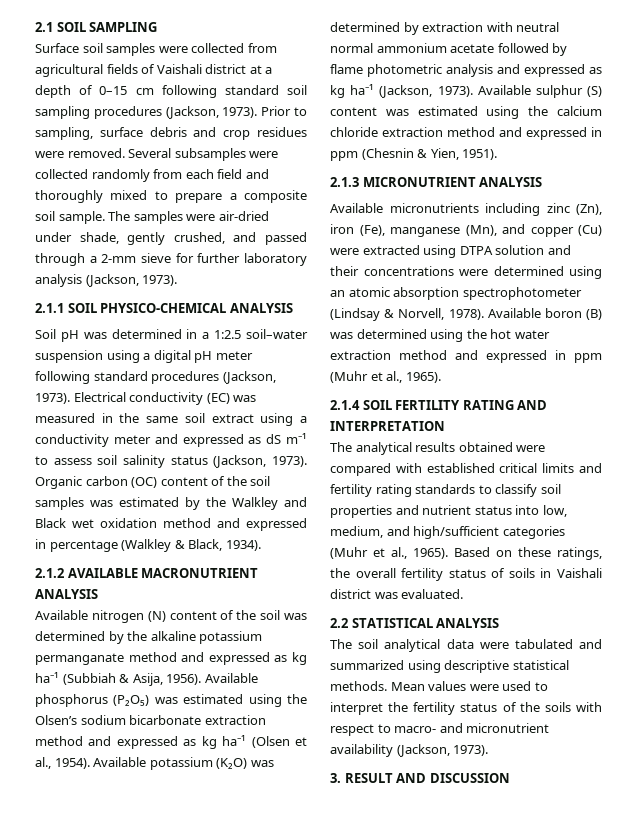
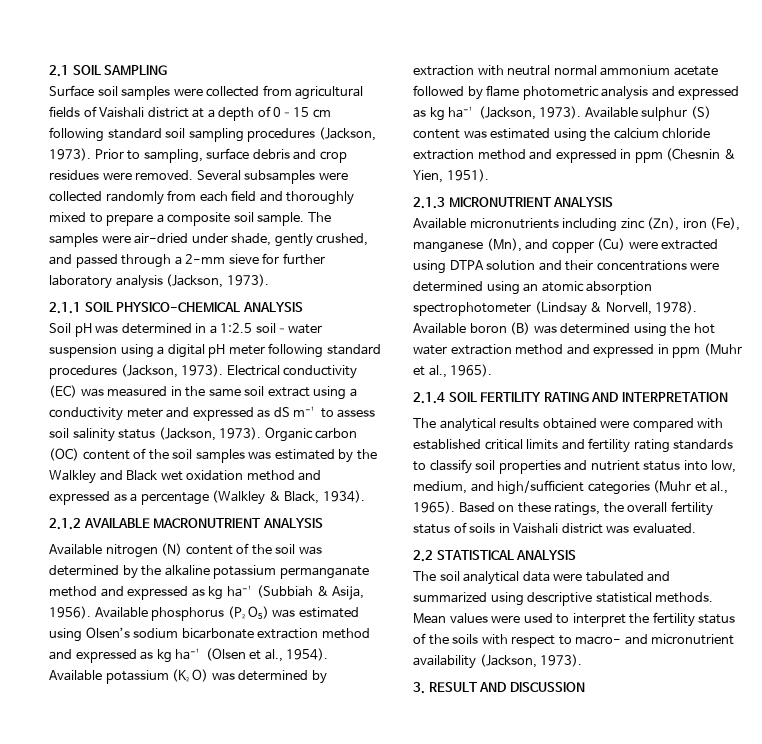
[35,539,46,549] in -> [113,493,138,502] as a
[287,694,307,704] the -> (82, 635) none

